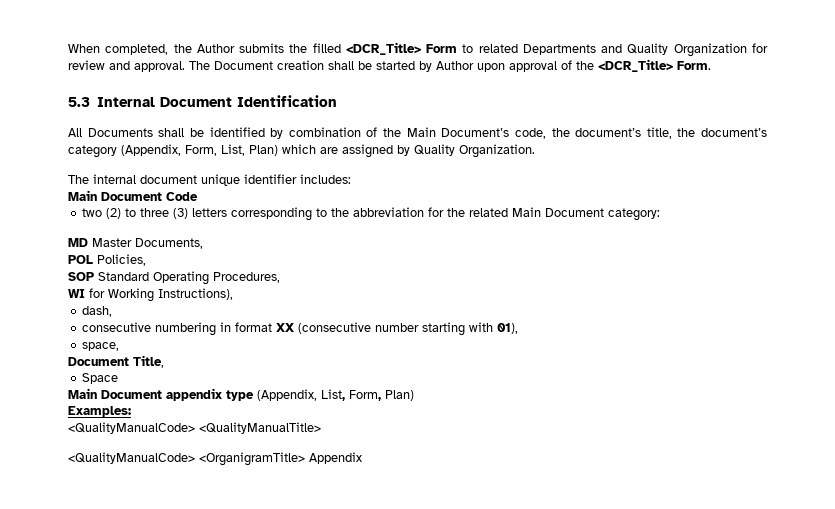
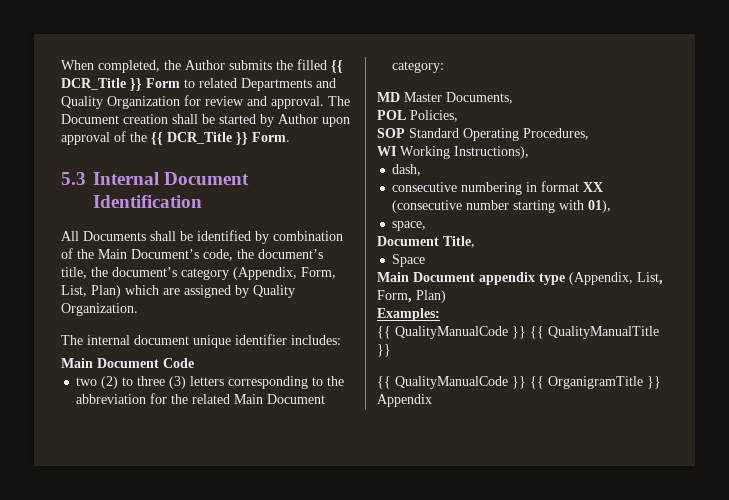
[345,42,421,55] <DCR_Title> -> [331,60,343,73] [61,78,142,91] {{ DCR_Title }}
[598,59,673,72] <DCR_Title> -> [151,132,248,145] {{ DCR_Title }}
[89,288,105,298] for -> (396, 151) none
[68,422,321,434] [68,452,305,466] <QualityManualCode> <QualityManualTitle> // <QualityManualCode> <OrganigramTitle> -> [377,326,659,339] [377,344,391,357] [377,376,661,389] {{ QualityManualCode }} {{ QualityManualTitle }} // {{ QualityManualCode }} {{ OrganigramTitle }}

